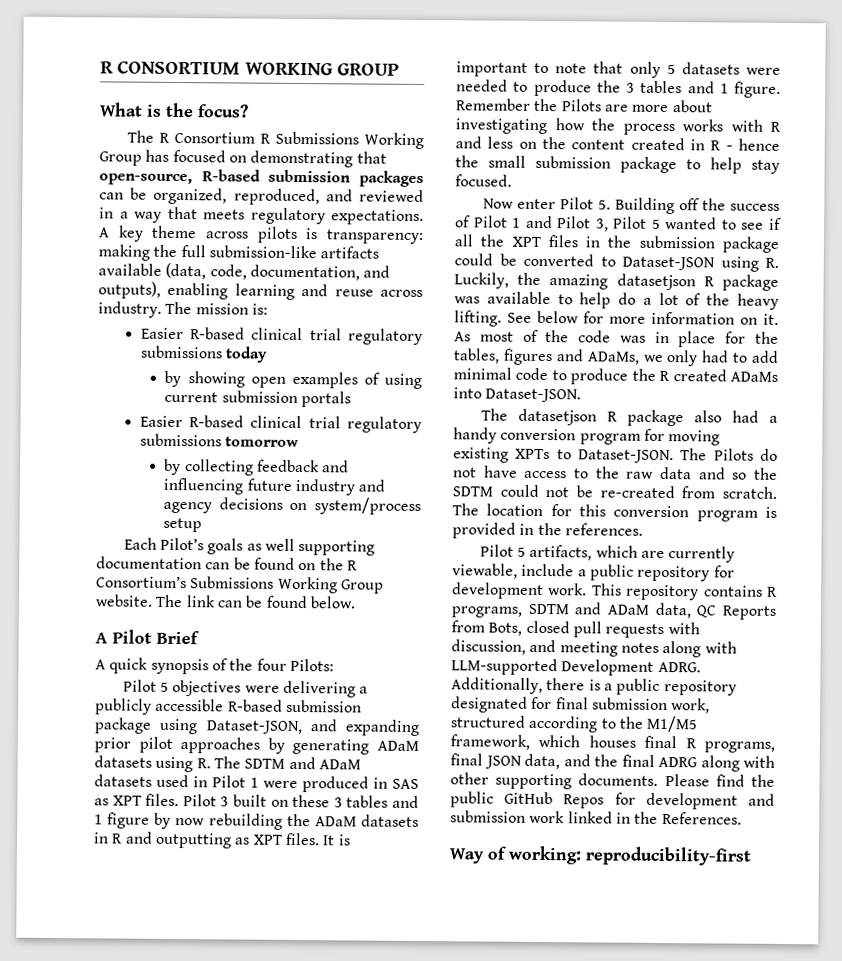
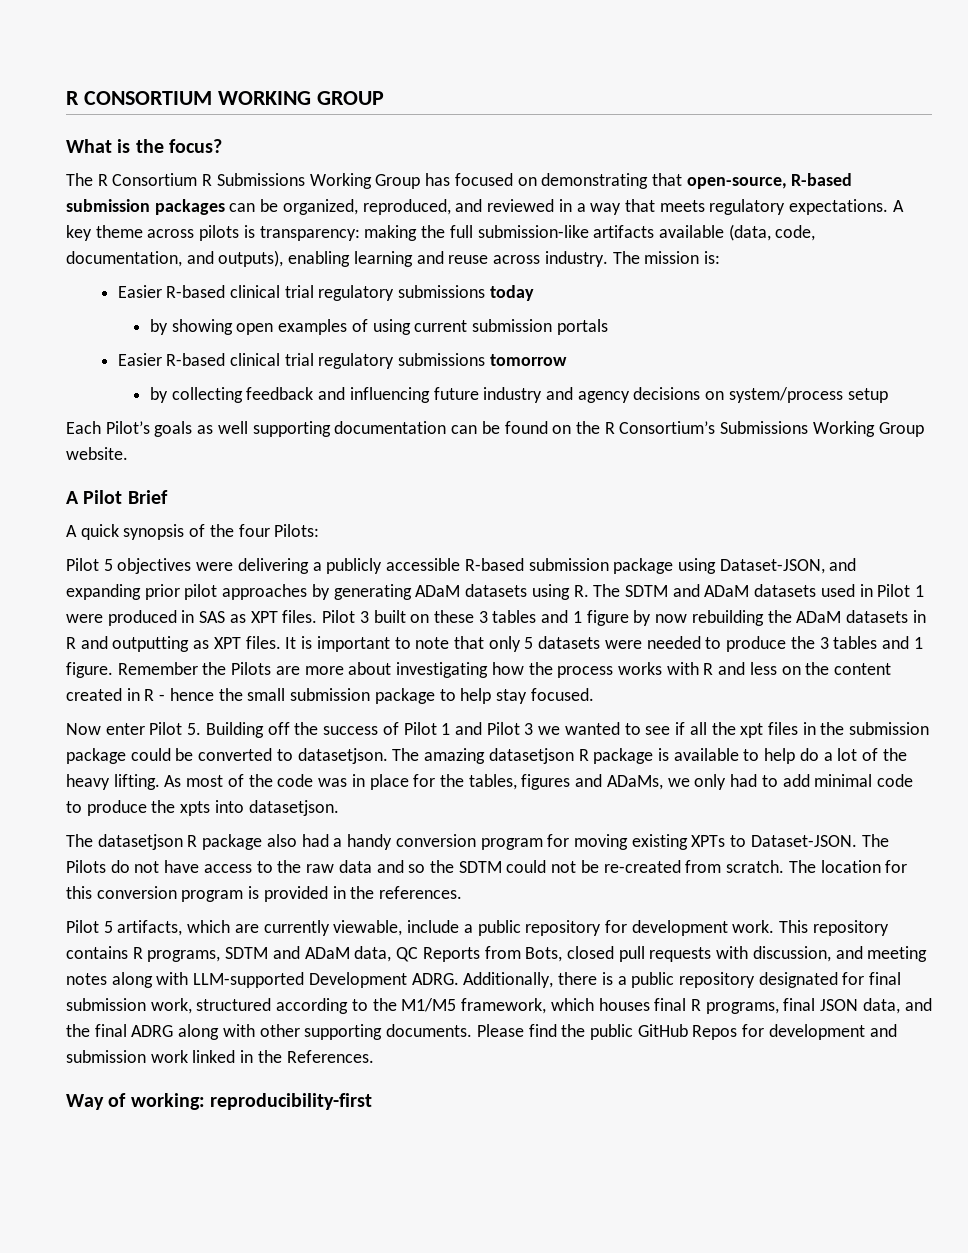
[155,594,356,609] The link can be found below. -> (128, 453) none
[595,216,661,232] 3, Pilot 5 -> [524,723,561,735] 3 we
[511,236,542,247] XPT -> [740,723,764,738] xpt
[622,256,779,272] [454,272,542,289] Dataset-JSON using R. Luckily, the -> [297,748,420,764] datasetjson. The
[454,296,480,304] was -> [657,748,669,761] is
[507,310,779,325] See below for more information on it. -> (160, 782) none
[659,369,778,382] [453,387,582,403] R created ADaMs into Dataset-JSON. -> [180,800,339,816] xpts into datasetjson.

